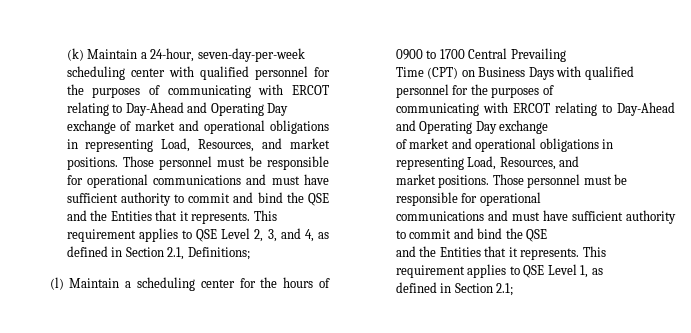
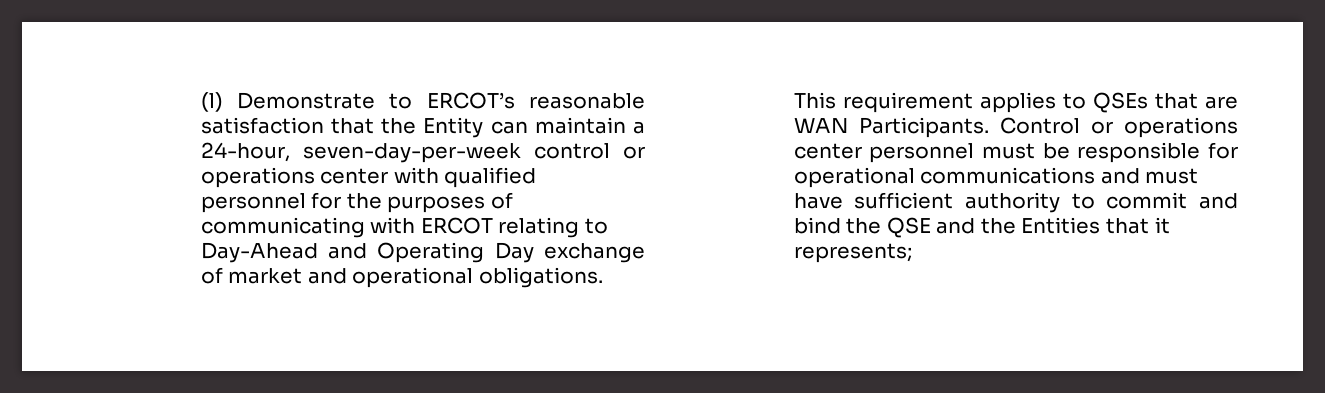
[66,48,305,62] [66,66,125,80] (k) Maintain a 24-hour, seven-day-per-week scheduling -> [200,92,645,112] [200,117,645,138] [200,142,645,163] [200,167,315,188] (l) Demonstrate to ERCOT’s reasonable satisfaction that the Entity can maintain a 24-hour, seven-day-per-week control or operations
[270,120,329,134] [66,138,330,152] [66,156,154,170] obligations in representing Load, Resources, and market positions. Those -> [478,267,603,288] [793,92,1238,113] [793,117,1238,138] [793,143,862,159] obligations. This requirement applies to QSEs that are WAN Participants. Control or operations center
[191,210,277,224] [66,228,329,242] [66,246,250,260] [49,277,331,291] [395,48,566,62] [395,66,634,80] [395,84,554,98] [395,102,675,116] [395,120,549,134] [395,138,614,152] [395,156,580,170] [395,174,628,188] [395,192,541,206] [395,210,676,224] [395,228,548,242] [395,246,606,260] [395,264,603,278] [395,282,514,296] represents. This requirement applies to QSE Level 2, 3, and 4, as defined in Section 2.1, Definitions; // (l) Maintain a scheduling center for the hours of 0900 to 1700 Central Prevailing // Time (CPT) on Business Days with qualified personnel for the purposes of // communicating with ERCOT relating to Day-Ahead and Operating Day exchange // of market and operational obligations in representing Load, Resources, and // market positions. Those personnel must be responsible for operational // communications and must have sufficient authority to commit and bind the QSE // and the Entities that it represents. This requirement applies to QSE Level 1, as // defined in Section 2.1; -> [793,243,912,263] represents;

